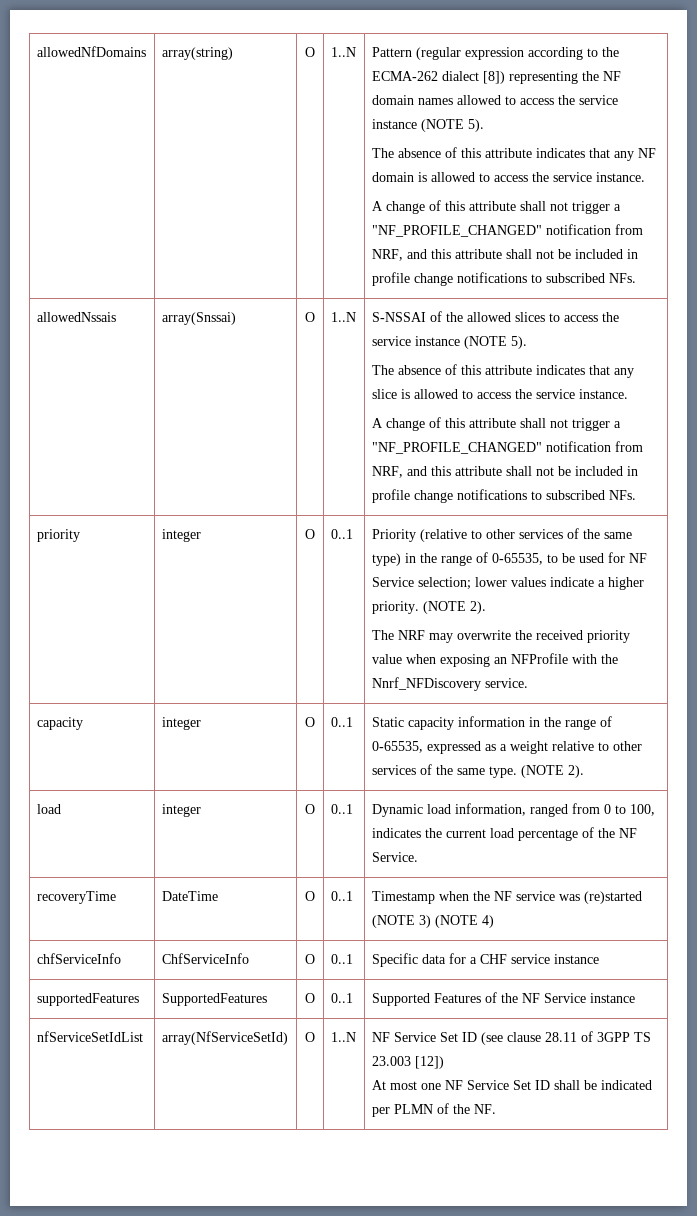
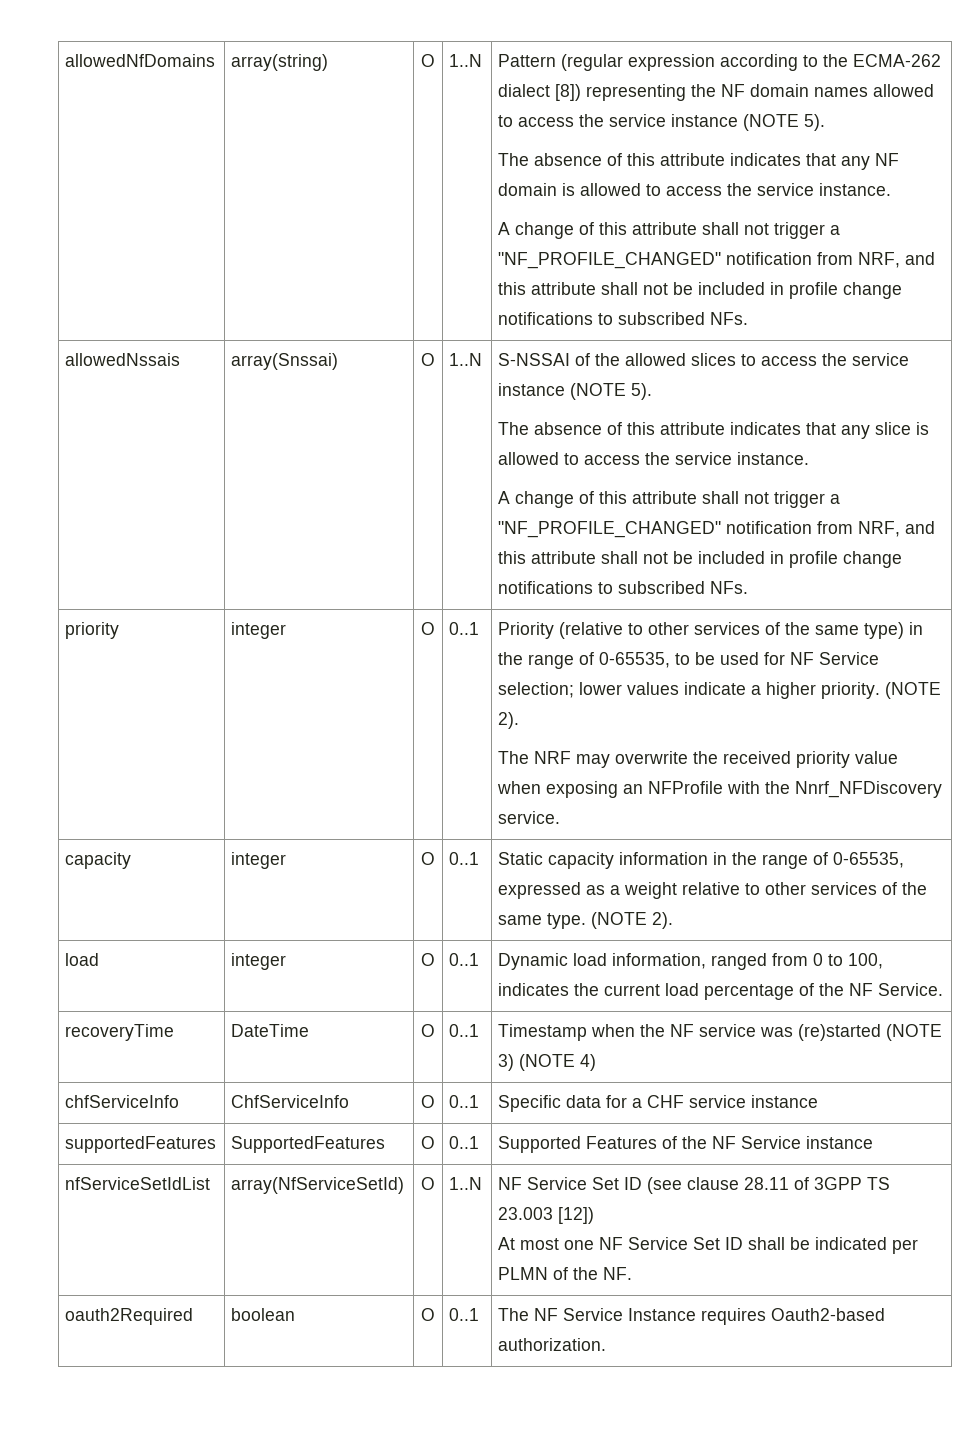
(496, 1109) none -> [65,1308,194,1325] [231,1308,296,1321] [421,1308,435,1321] [449,1308,480,1321] [498,1308,886,1325] [498,1338,607,1351] // oauth2Required | boolean | O | 0..1 | The NF Service Instance requires Oauth2-based authorization.

